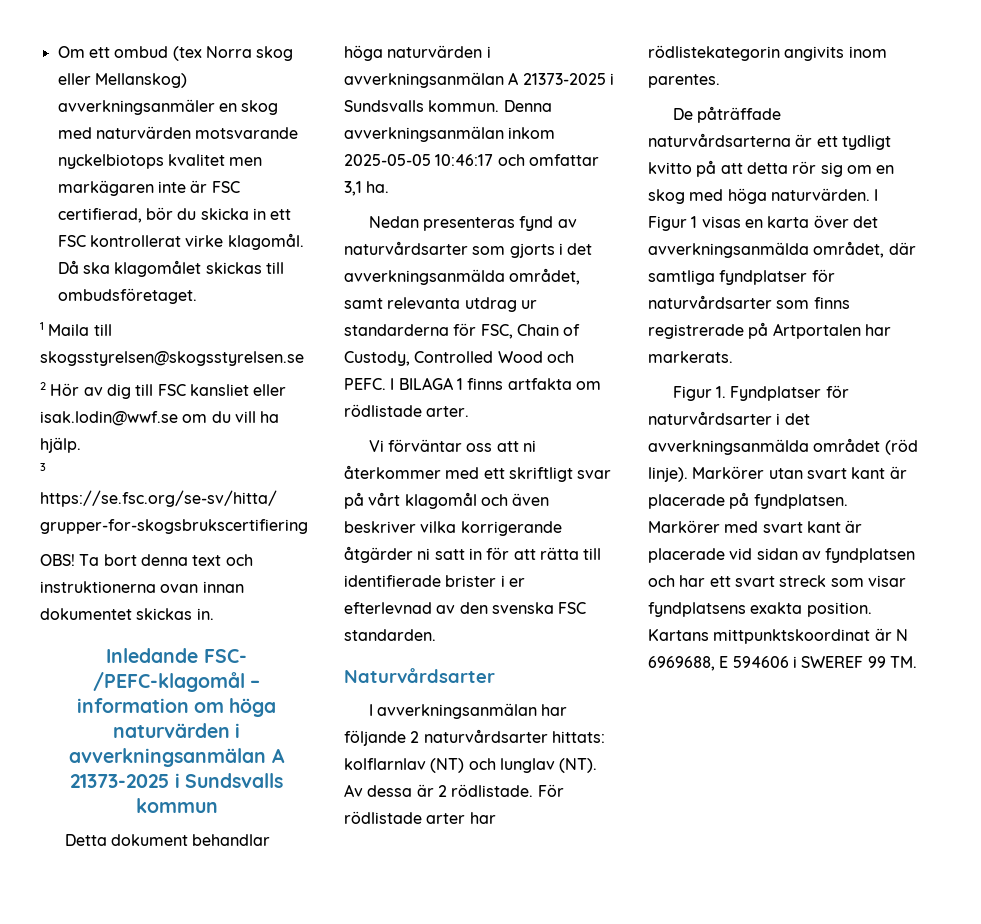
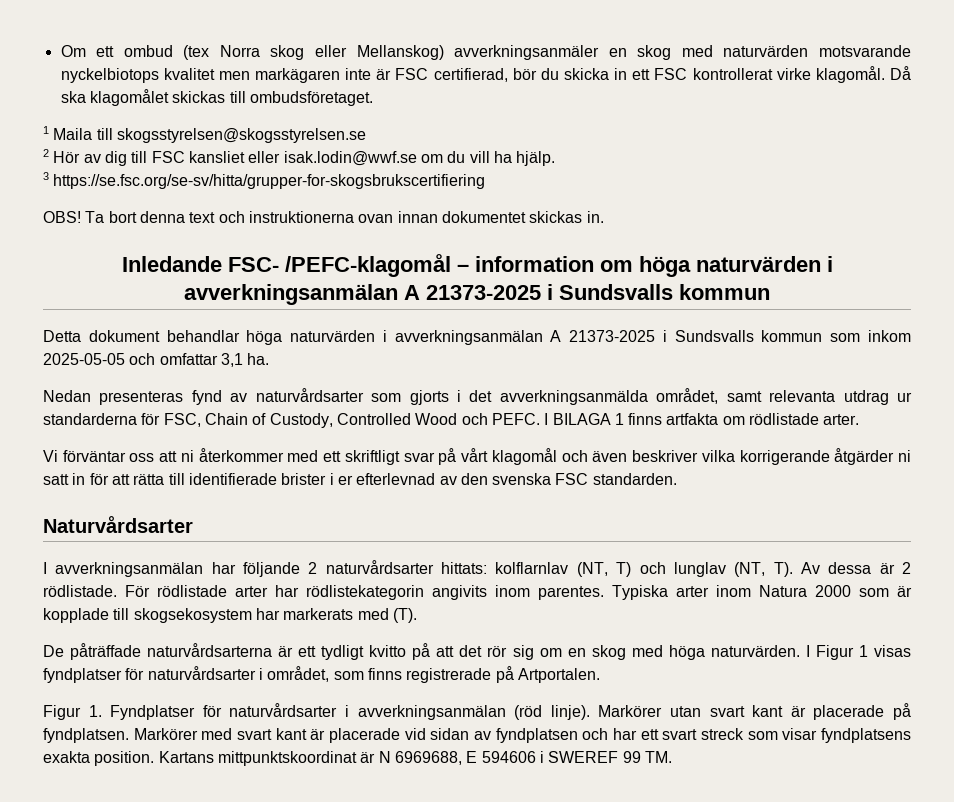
[428,100,552,112] [344,126,504,142] kommun. Denna avverkningsanmälan -> [761,330,861,342] kommun som
[435,154,494,166] 10:46:17 -> (125, 359) none
[430,758,598,773] (NT) och lunglav (NT). -> [576,562,793,577] (NT, T) och lunglav (NT, T).
(720, 81) none -> [612,585,912,600] [43,608,417,623] Typiska arter inom Natura 2000 som är kopplade till skogsekosystem har markerats med (T).
[746,162,788,174] detta -> [459,645,483,657] det
[744,215,878,228] [648,241,916,258] [648,270,715,285] en karta över det avverkningsanmälda området, där samtliga -> (911, 651) none
(772, 302) none -> [258,666,330,682] i området,
[772,323,891,339] [648,351,733,363] Artportalen har markerats. -> [517,668,600,683] Artportalen.
[784,413,810,425] [648,438,881,455] det avverkningsanmälda området -> [357,705,506,720] avverkningsanmälan

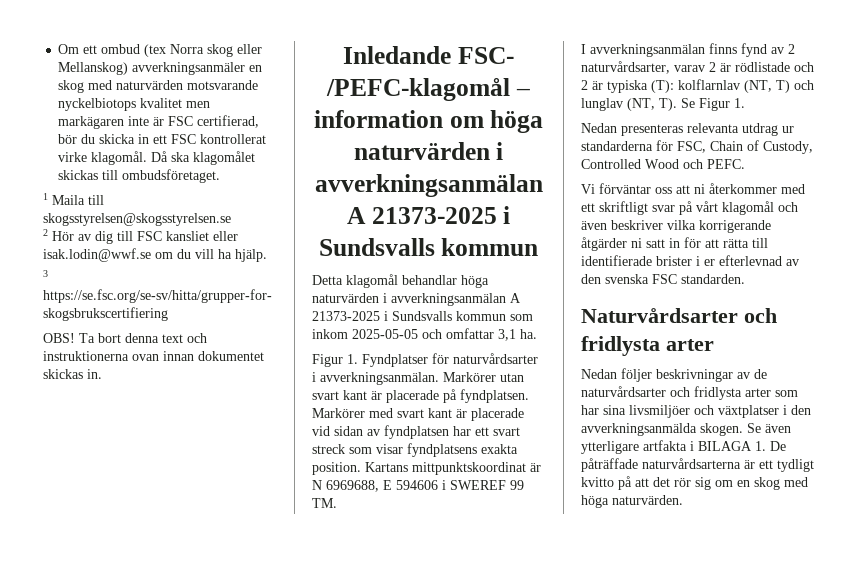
[88,330,160,342] dokument -> [346,274,398,288] klagomål
[43,388,762,405] Nedan presenteras fynd av naturvårdsarter som gjorts i det avverkningsanmälda området, samt -> [312,353,538,367] [312,372,524,385] [312,389,529,403] [312,408,524,421] [312,425,520,439] [312,443,518,457] [312,462,541,475] [312,480,524,492] [312,498,337,508] [581,43,795,57] [581,61,814,74] [581,79,814,93] [581,98,745,111] [581,123,683,136] Figur 1. Fyndplatser för naturvårdsarter i avverkningsanmälan. Markörer utan svart kant är placerade på fyndplatsen. Markörer med svart kant är placerade vid sidan av fyndplatsen har ett svart streck som visar fyndplatsens exakta position. Kartans mittpunktskoordinat är N 6969688, E 594606 i SWEREF 99 TM. // I avverkningsanmälan finns fynd av 2 naturvårdsarter, varav 2 är rödlistade och 2 är typiska (T): kolflarnlav (NT, T) och lunglav (NT, T). Se Figur 1. // Nedan presenteras
[544,413,860,425] I BILAGA 1 finns artfakta om rödlistade arter. -> (745, 164) none
[43,560,912,577] [43,585,912,600] [43,608,417,623] // I avverkningsanmälan har följande 2 naturvårdsarter hittats: kolflarnlav (NT, T) och lunglav (NT, T). Av dessa är 2 rödlistade. För rödlistade arter har rödlistekategorin angivits inom parentes. Typiska arter inom Natura 2000 som är kopplade till skogsekosystem har markerats med (T). // -> [744,308,777,323] [581,336,714,356] [581,368,767,382] [581,386,798,400] [581,405,811,418] [581,423,791,436] [581,440,766,454] och fridlysta arter // Nedan följer beskrivningar av de naturvårdsarter och fridlysta arter som har sina livsmiljöer och växtplatser i den avverkningsanmälda skogen. Se även ytterligare artfakta i BILAGA 1.
[805,645,911,660] [43,666,600,683] [43,703,912,720] [43,728,911,743] [43,751,672,766] I Figur 1 visas fyndplatser för naturvårdsarter i området, som finns registrerade på Artportalen. // Figur 1. Fyndplatser för naturvårdsarter i avverkningsanmälan (röd linje). Markörer utan svart kant är placerade på fyndplatsen. Markörer med svart kant är placerade vid sidan av fyndplatsen och har ett svart streck som visar fyndplatsens exakta position. Kartans mittpunktskoordinat är N 6969688, E 594606 i SWEREF 99 TM. -> (683, 500) none

